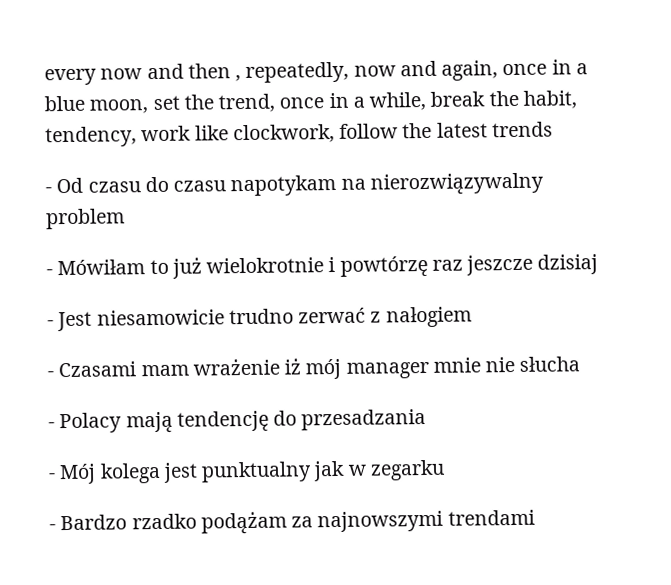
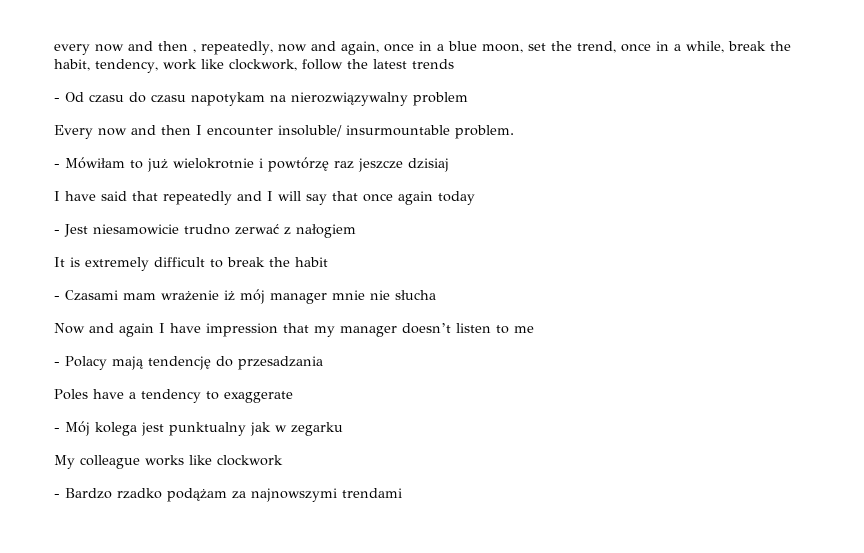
(125, 219) none -> [54,125,514,139] // Every now and then I encounter insoluble/ insurmountable problem.
(599, 264) none -> [54,191,475,205] // I have said that repeatedly and I will say that once again today
(472, 317) none -> [54,257,328,271] // It is extremely difficult to break the habit
(581, 364) none -> [54,323,534,337] // Now and again I have impression that my manager doesn’t listen to me
(427, 419) none -> [54,389,293,403] // Poles have a tendency to exaggerate
(445, 470) none -> [54,455,283,469] // My colleague works like clockwork

